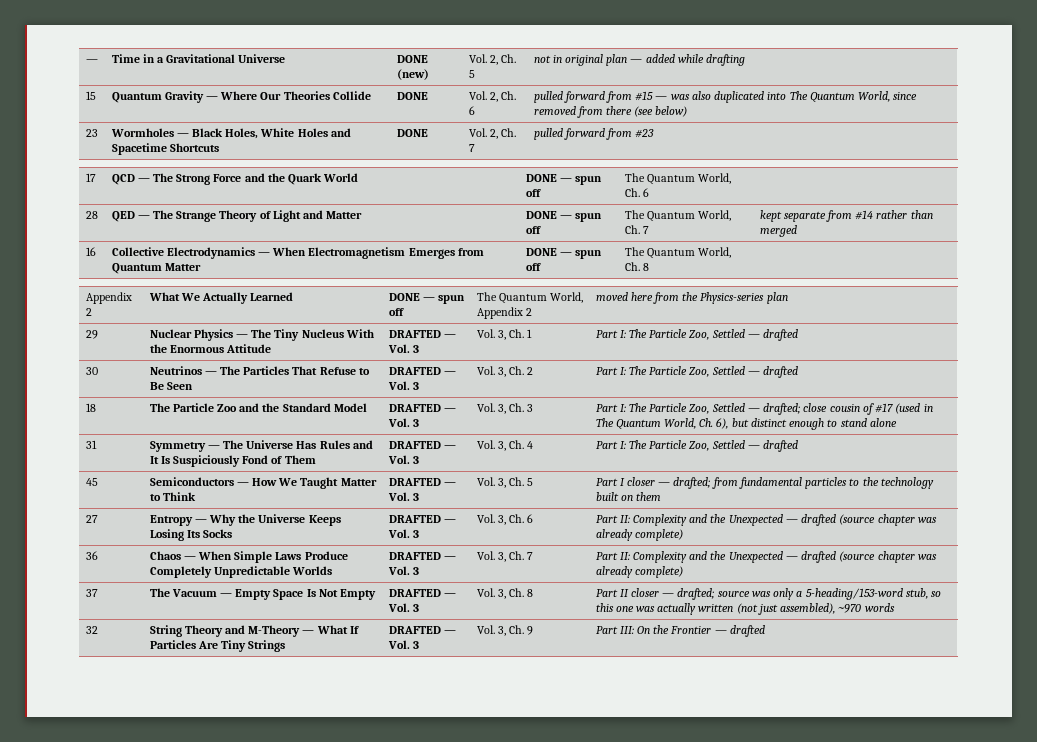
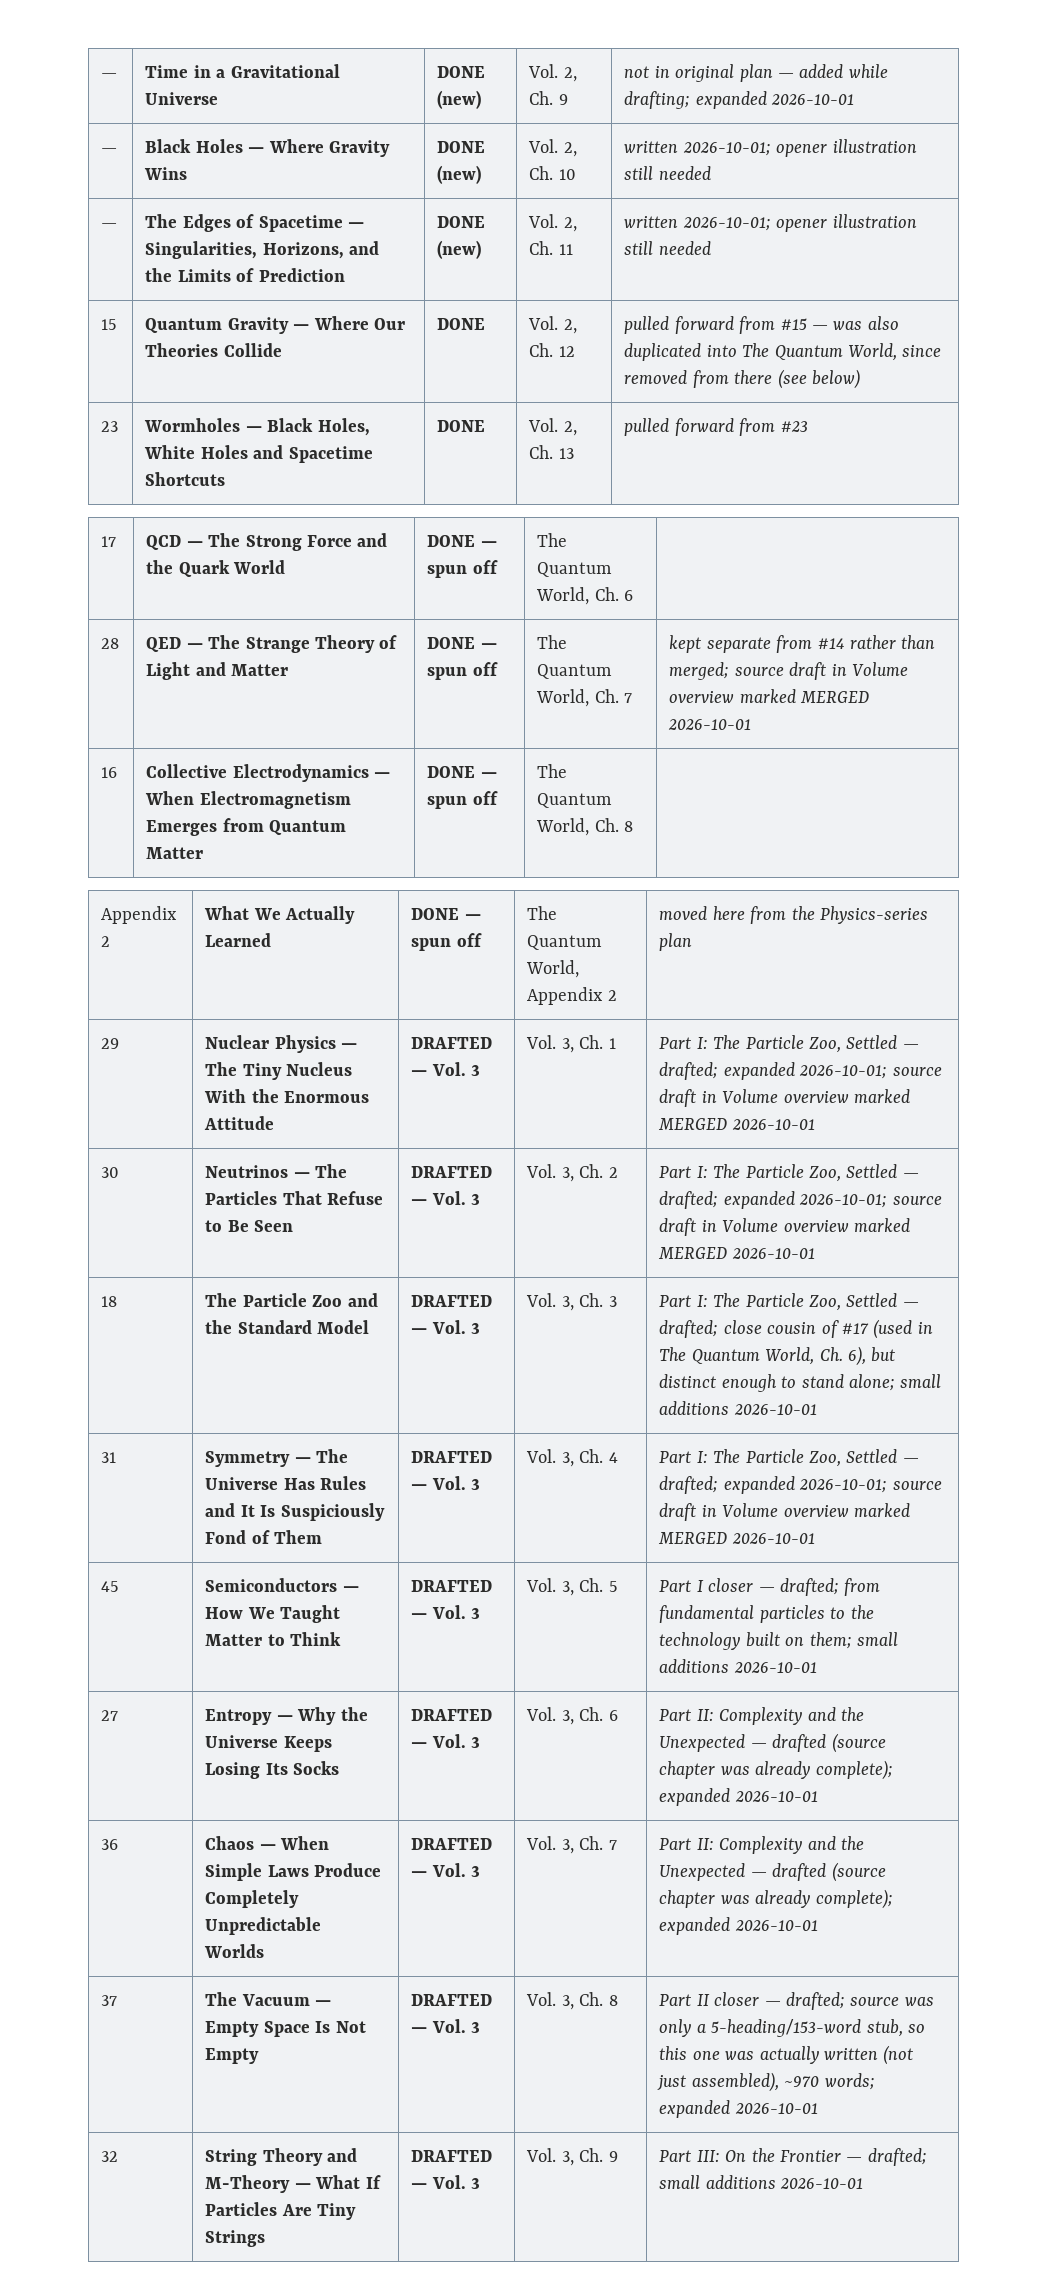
[468,70,475,78] 5 -> [558,94,568,105] 9
[706,54,746,66] drafting -> [624,91,855,109] [101,148,118,153] [145,139,391,157] [144,167,188,180] [437,141,486,153] [437,165,482,184] [528,139,577,157] [529,166,576,180] [624,139,917,157] [624,166,711,180] [101,223,118,228] [145,214,365,232] [145,241,380,259] [145,268,345,282] [437,216,486,228] [437,240,482,259] [528,214,577,232] [529,241,573,255] [624,214,917,232] [624,241,711,255] drafting; expanded 2026-10-01 // — | Black Holes — Where Gravity Wins | DONE (new) | Vol. 2, Ch. 10 | written 2026-10-01; opener illustration still needed // — | The Edges of Spacetime — Singularities, Horizons, and the Limits of Prediction | DONE (new) | Vol. 2, Ch. 11 | written 2026-10-01; opener illustration still needed
[468,106,475,115] 6 -> [558,346,575,357] 12
[468,144,475,152] 7 -> [558,448,574,459] 13
[759,225,797,237] merged -> [669,662,909,680] [669,689,870,703] [668,719,752,730] merged; source draft in Volume overview marked MERGED 2026-10-01
[763,329,799,341] drafted -> [659,1062,942,1080] [659,1089,911,1107] [658,1118,815,1130] drafted; expanded 2026-10-01; source draft in Volume overview marked MERGED 2026-10-01
[763,366,799,378] drafted -> [659,1191,942,1209] [659,1218,911,1236] [658,1247,815,1259] drafted; expanded 2026-10-01; source draft in Volume overview marked MERGED 2026-10-01
[869,418,897,427] alone -> [849,1374,942,1391] [659,1401,817,1415] alone; small additions 2026-10-01
[763,440,799,452] drafted -> [659,1476,942,1494] [659,1503,911,1521] [658,1532,815,1544] drafted; expanded 2026-10-01; source draft in Volume overview marked MERGED 2026-10-01
[635,492,661,501] them -> [809,1632,899,1649] [659,1659,817,1673] them; small additions 2026-10-01
[634,529,683,541] complete) -> [815,1760,893,1780] [659,1788,818,1806] complete); expanded 2026-10-01
[634,566,683,578] complete) -> [815,1889,893,1909] [659,1917,818,1935] complete); expanded 2026-10-01
[864,603,895,612] words -> [824,2073,875,2090] [659,2100,818,2118] words; expanded 2026-10-01
[729,625,765,637] drafted -> [867,2148,927,2166] [659,2175,864,2189] drafted; small additions 2026-10-01

